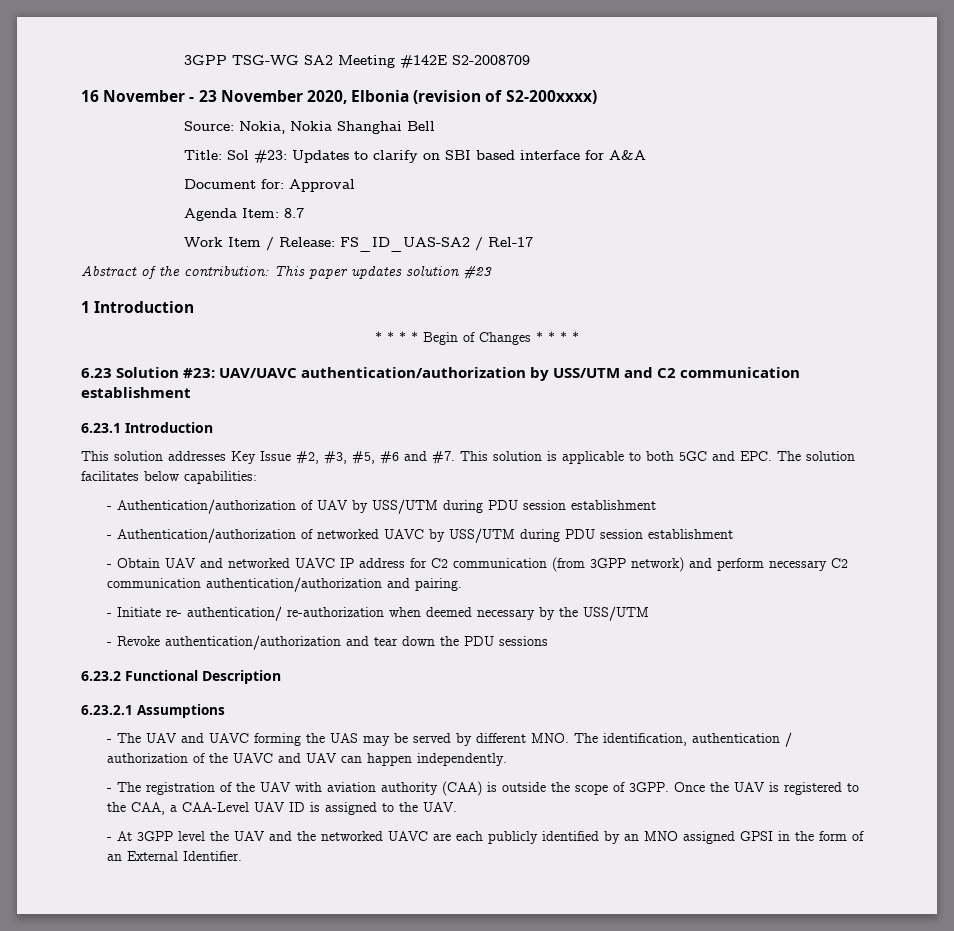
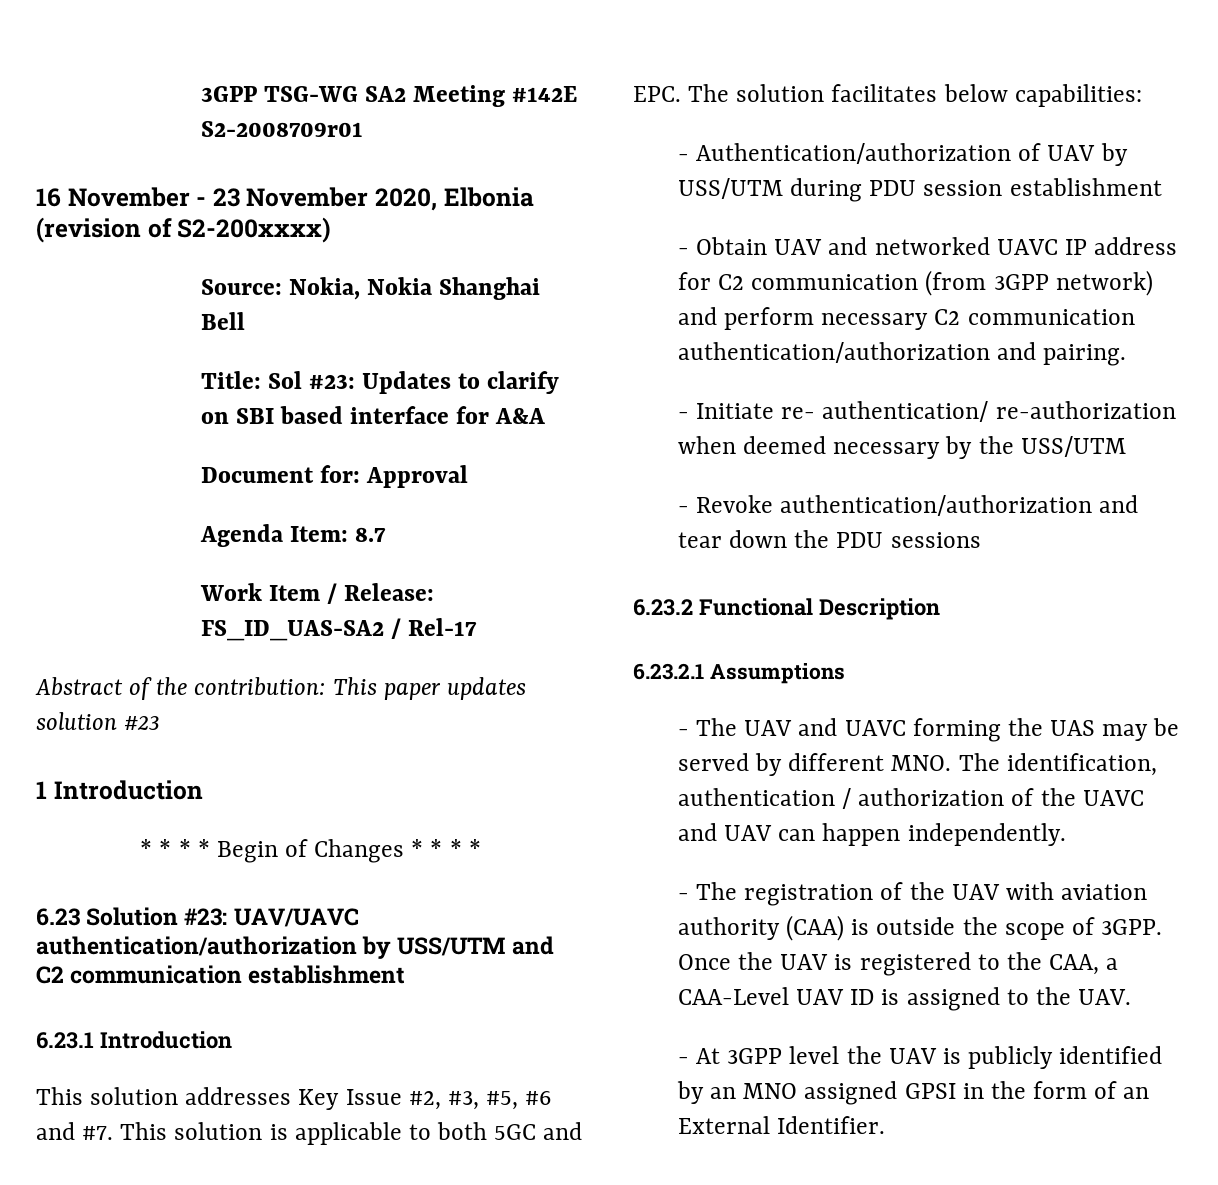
[451,55,530,65] S2-2008709 -> [200,121,363,137] S2-2008709r01
[106,528,733,543] // - Authentication/authorization of networked UAVC by USS/UTM during PDU session establishment -> (1162, 187) none
[268,831,483,841] and the networked UAVC are each -> [942,1048,961,1064] is

